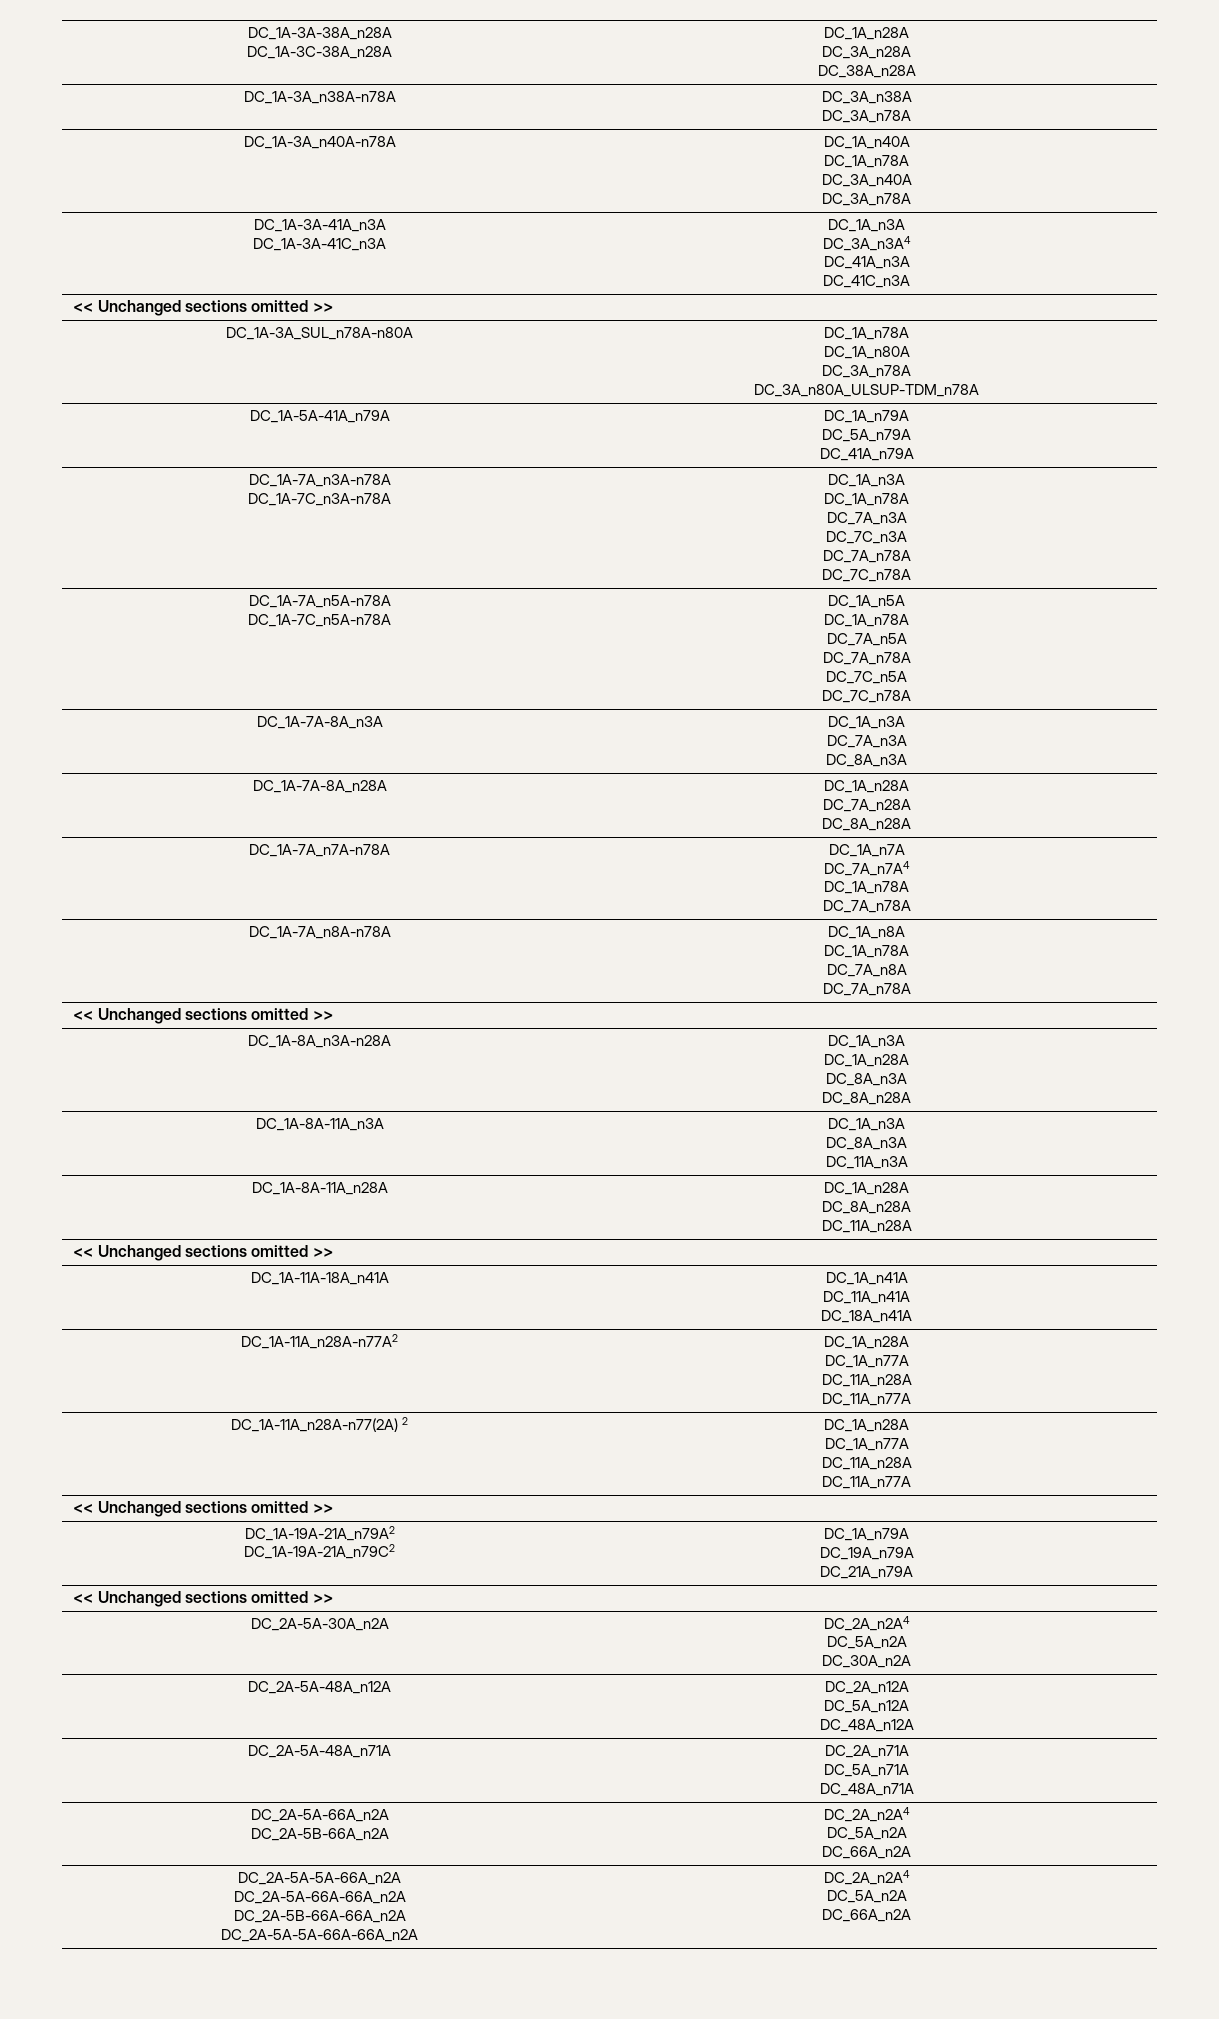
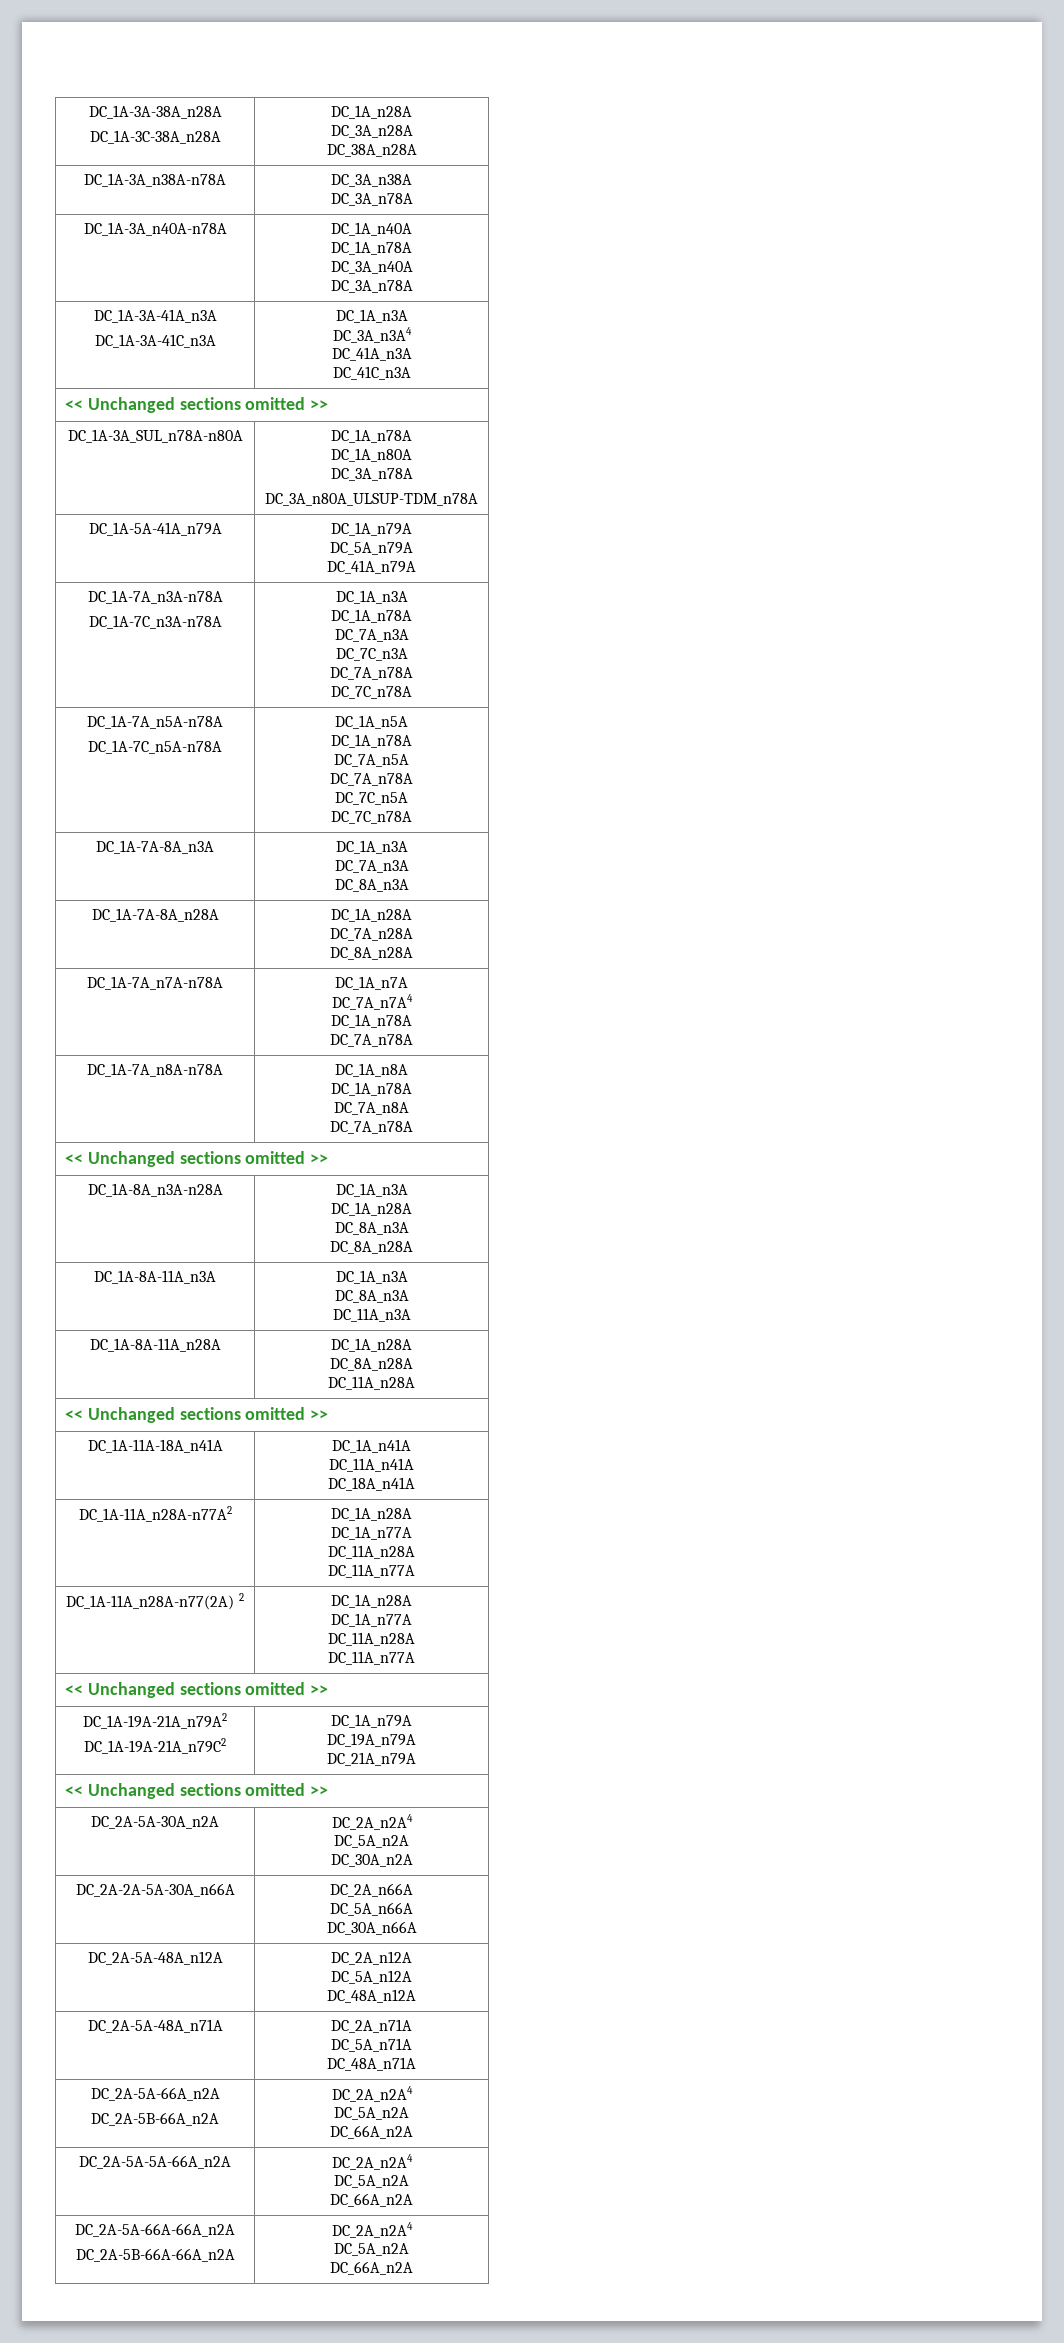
(911, 1661) none -> [75,1883,235,1897] [330,1883,413,1897] [330,1902,413,1916] [326,1921,417,1935] // DC_2A-2A-5A-30A_n66A | DC_2A_n66A // DC_5A_n66A // DC_30A_n66A
[233,1891,406,1904] [233,1910,406,1923] [221,1929,418,1942] [824,1870,910,1885] [826,1890,907,1903] [822,1909,911,1922] // DC_2A-5A-66A-66A_n2A // DC_2A-5B-66A-66A_n2A // DC_2A-5A-5A-66A-66A_n2A | DC_2A_n2A4 // DC_5A_n2A // DC_66A_n2A -> [331,2154,413,2170] [334,2175,409,2188] [330,2193,413,2207] [75,2223,235,2237] [75,2248,235,2262] [331,2222,413,2238] [334,2243,409,2256] [330,2261,413,2275] | DC_2A_n2A4 // DC_5A_n2A // DC_66A_n2A // DC_2A-5A-66A-66A_n2A // DC_2A-5B-66A-66A_n2A | DC_2A_n2A4 // DC_5A_n2A // DC_66A_n2A

